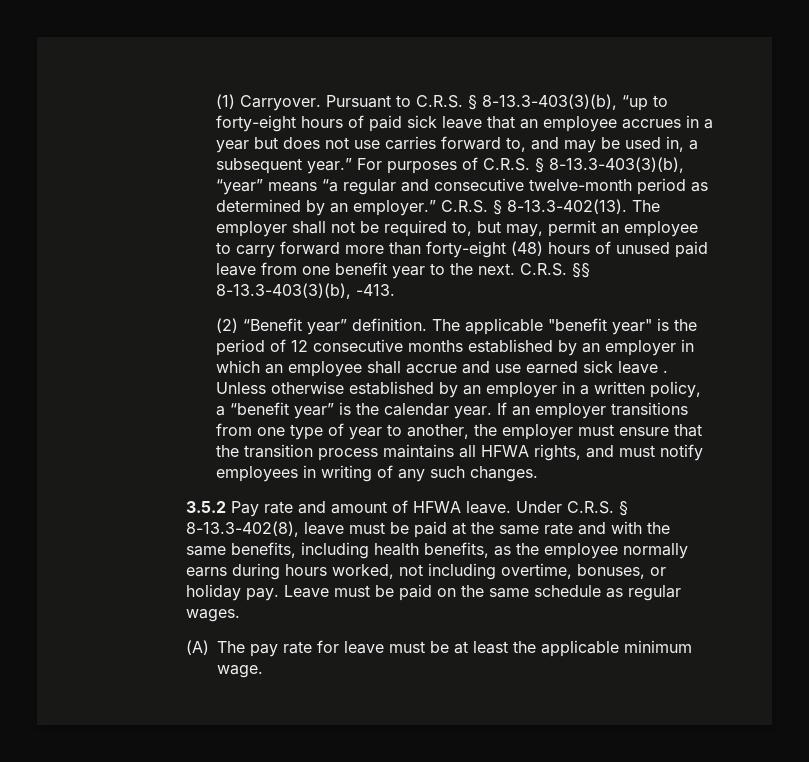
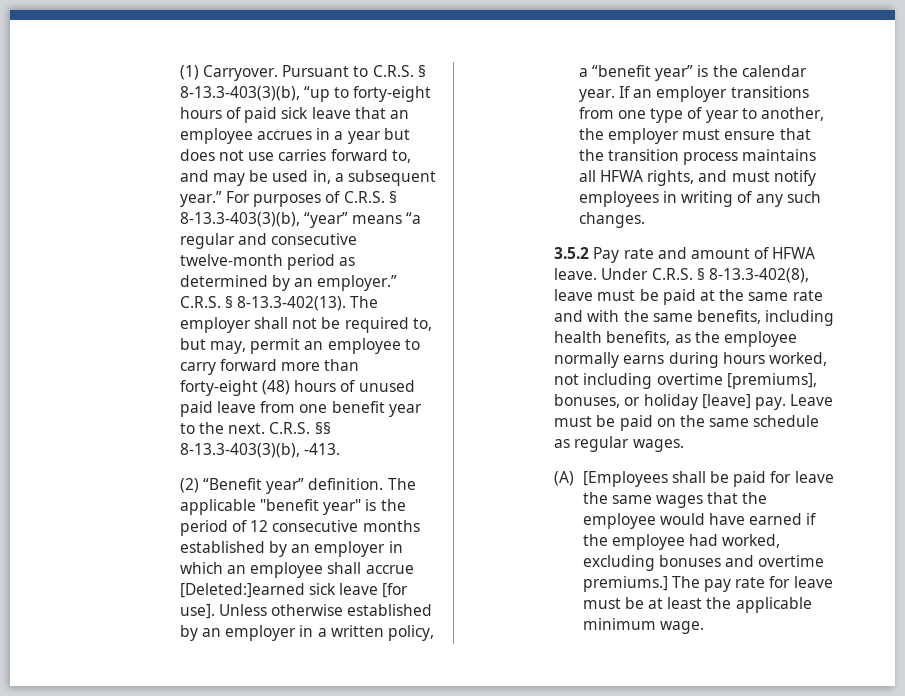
[462,360,669,374] and use earned sick leave . -> [179,583,409,598] [179,604,215,619] [Deleted:]earned sick leave [for use].
[500,563,572,579] overtime, -> [656,373,817,389] overtime [premiums],
(241, 592) none -> [701,394,751,409] [leave]
(209, 647) none -> [582,471,834,487] [582,492,768,508] [582,513,817,529] [582,534,781,550] [582,555,825,571] [582,576,668,592] [Employees shall be paid for leave the same wages that the employee would have earned if the employee had worked, excluding bonuses and overtime premiums.]

